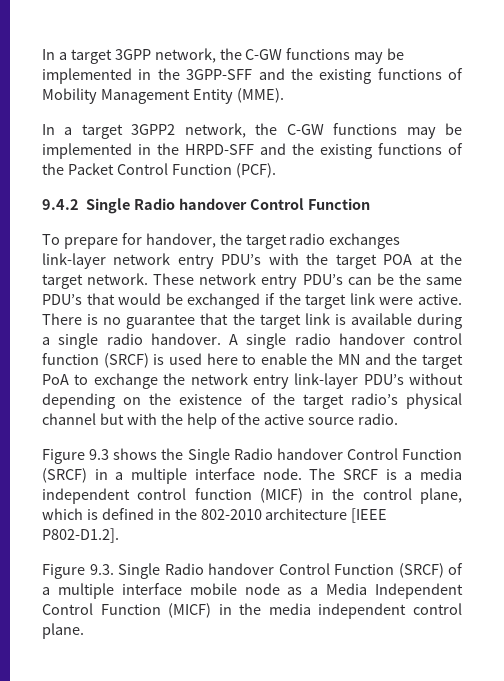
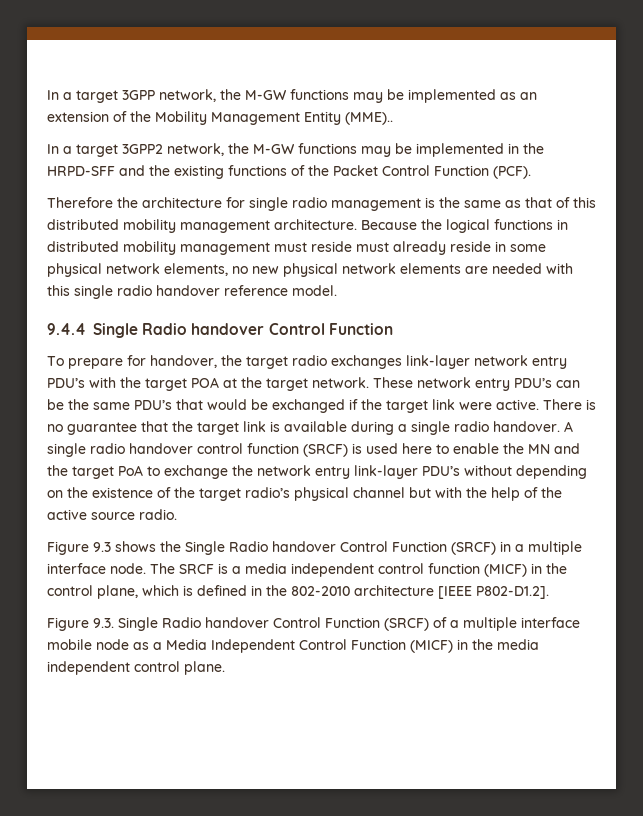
[245,48,405,64] [42,68,463,84] C-GW functions may be implemented in the 3GPP-SFF and the existing functions of -> [245,89,537,103] [47,111,151,122] M-GW functions may be implemented as an extension of the
[236,88,284,103] (MME). -> [345,112,393,125] (MME)..
[286,124,324,135] C-GW -> [253,144,295,154] M-GW
[42,199,79,210] 9.4.2 -> [47,197,596,211] [47,219,568,233] [47,241,546,255] [47,263,573,277] [47,285,337,299] [47,323,86,335] Therefore the architecture for single radio management is the same as that of this distributed mobility management architecture. Because the logical functions in distributed mobility management must reside must already reside in some physical network elements, no new physical network elements are needed with this single radio handover reference model. // 9.4.4

